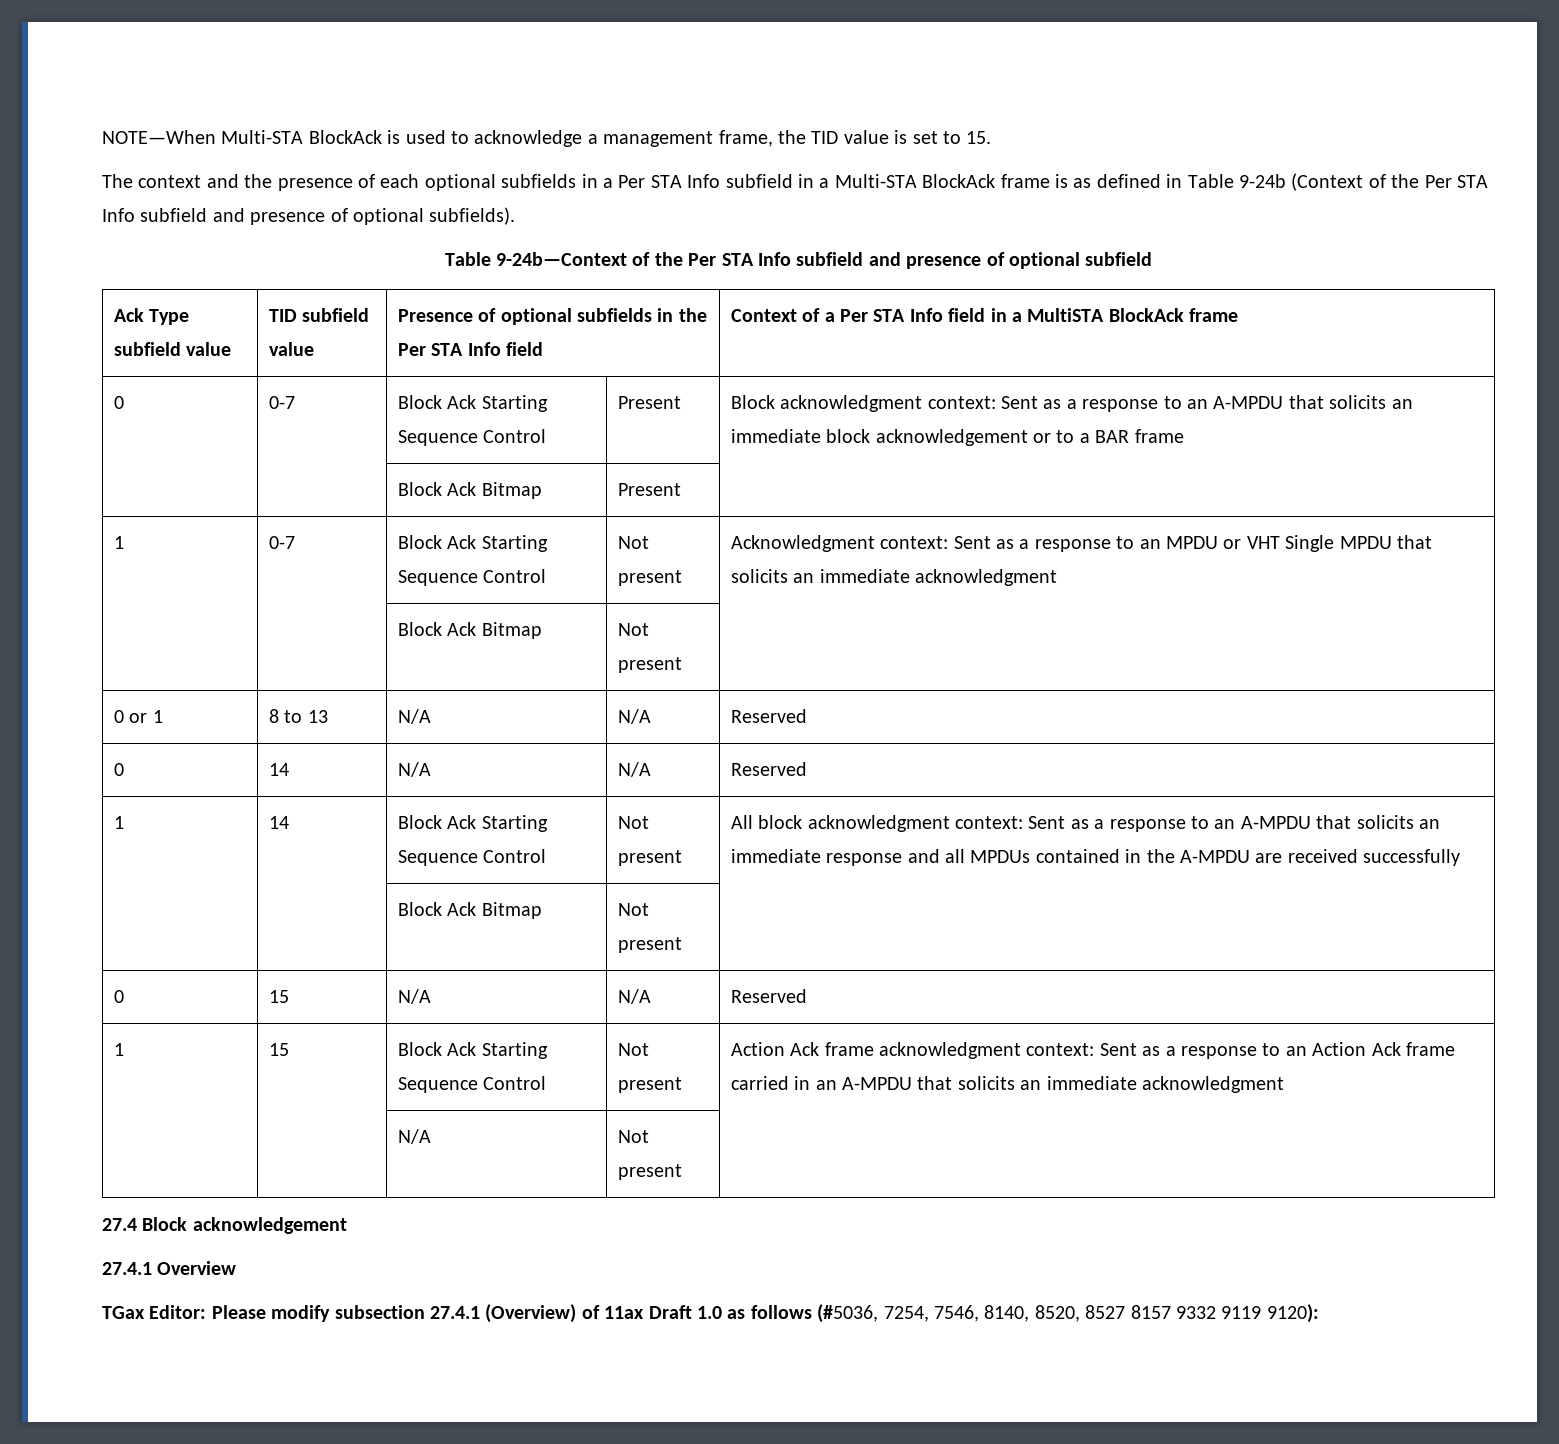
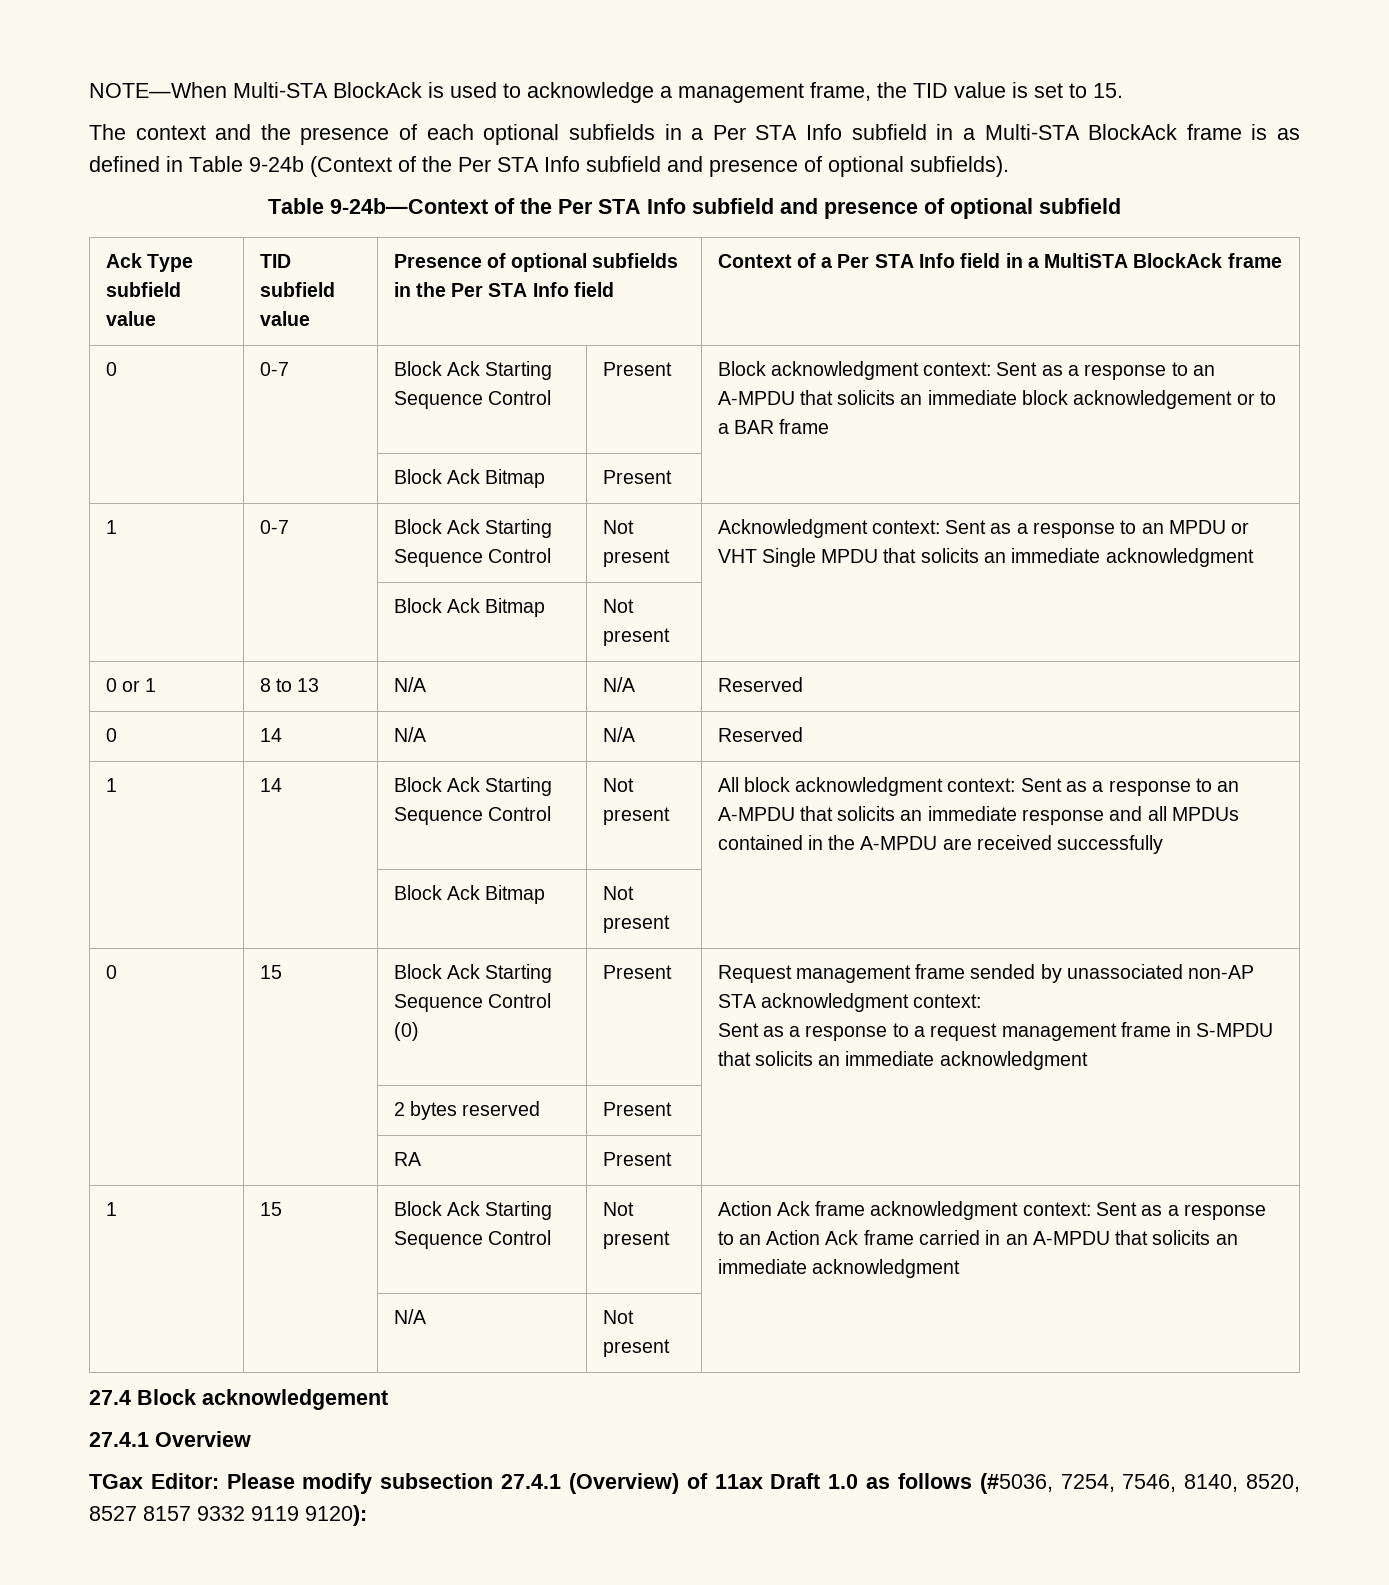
[397,989,431,1004] [617,989,651,1004] [730,989,807,1003] N/A | N/A | Reserved -> [393,964,553,983] [393,993,551,1012] [393,1022,419,1041] [602,965,672,979] [717,964,1255,983] [717,993,982,1012] [717,1022,1274,1041] [717,1051,1088,1070] [393,1101,541,1120] [602,1102,672,1116] [393,1152,421,1166] [602,1152,672,1166] Block Ack Starting Sequence Control (0) | Present | Request management frame sended by unassociated non-AP STA acknowledgment context: // Sent as a response to a request management frame in S-MPDU that solicits an immediate acknowledgment // | | 2 bytes reserved | Present | // | | RA | Present |

